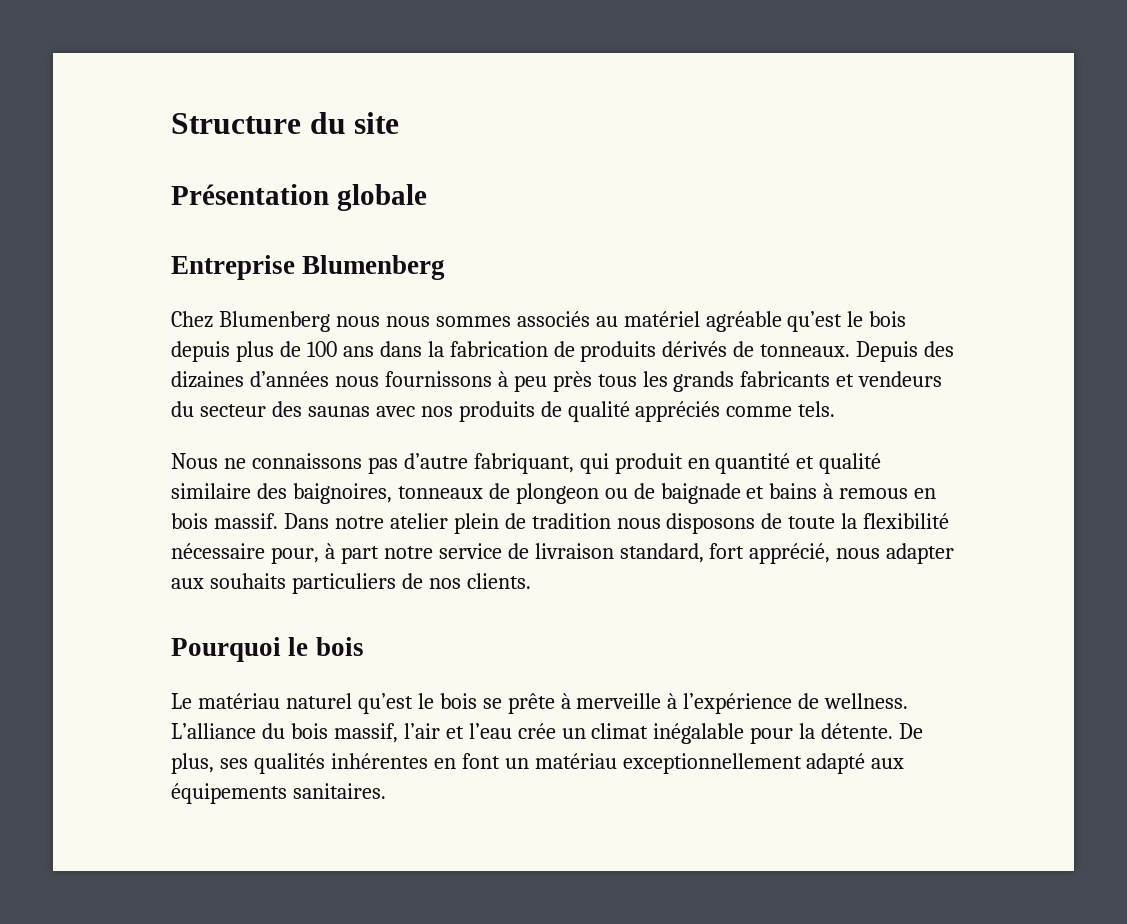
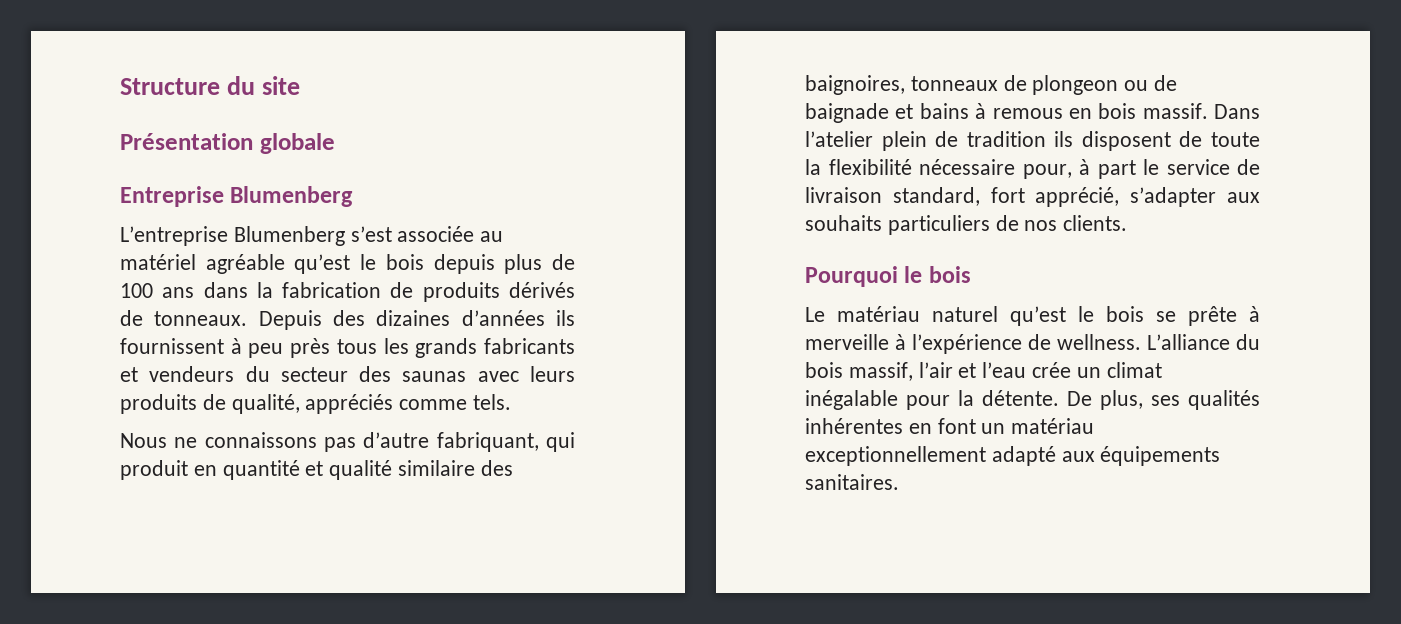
[171,311,590,332] Chez Blumenberg nous nous sommes associés -> [120,226,475,246] L’entreprise Blumenberg s’est associée
[334,371,492,387] nous fournissons -> [556,310,575,326] [120,338,224,354] ils fournissent
[420,406,453,417] nos -> [530,366,575,382] leurs
[567,401,630,422] qualité -> [231,394,300,414] qualité,
[334,513,448,529] notre atelier -> [805,131,873,147] l’atelier
[616,513,756,534] nous disposons -> [1054,131,1171,151] ils disposent
[383,546,433,559] notre -> [1143,159,1159,175] le
[836,543,955,564] nous adapter -> [1130,187,1217,207] s’adapter

